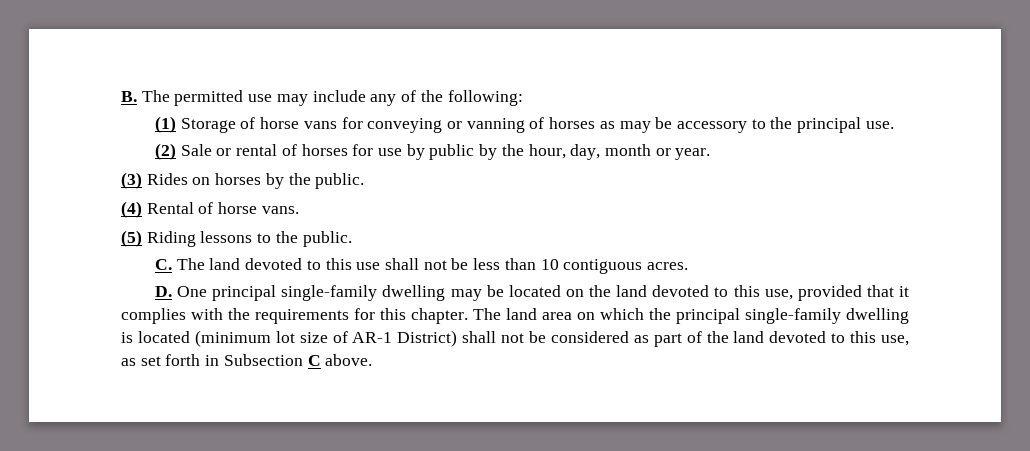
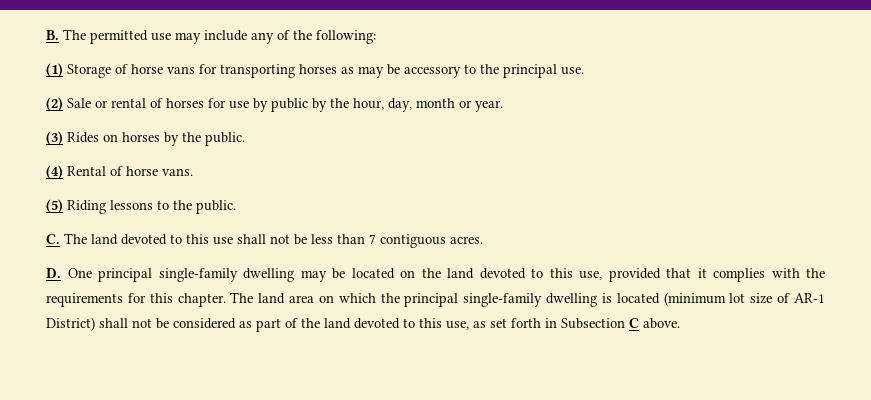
[367,117,545,133] conveying or vanning of -> [220,64,295,78] transporting
[540,259,559,270] 10 -> [369,234,376,244] 7

